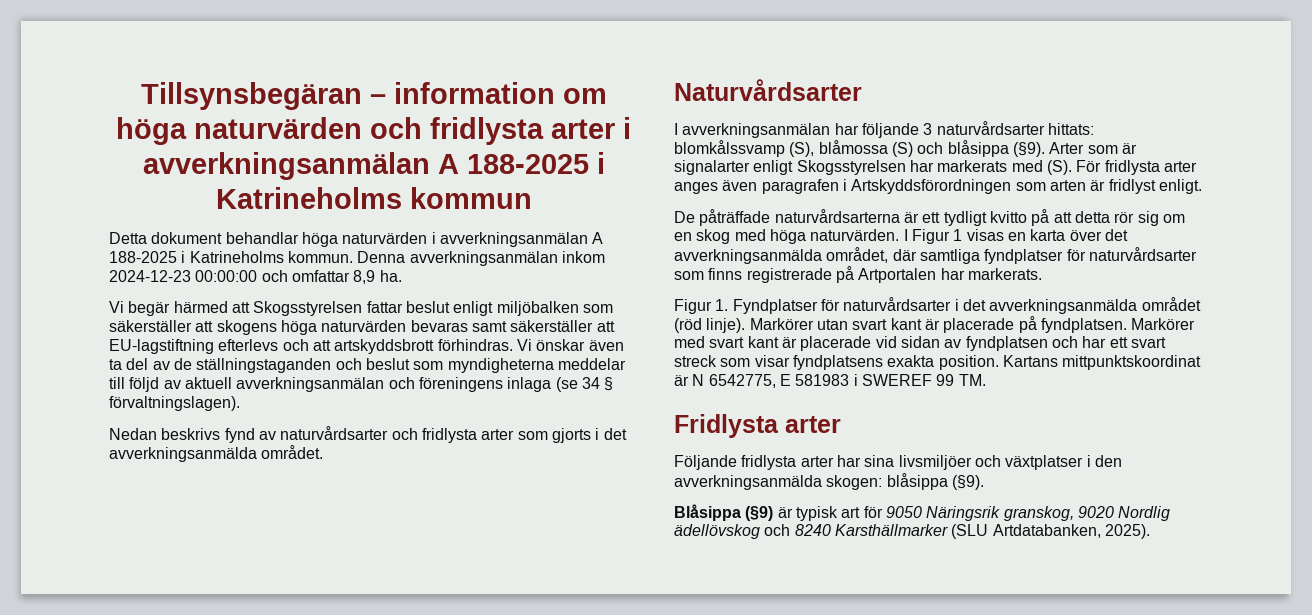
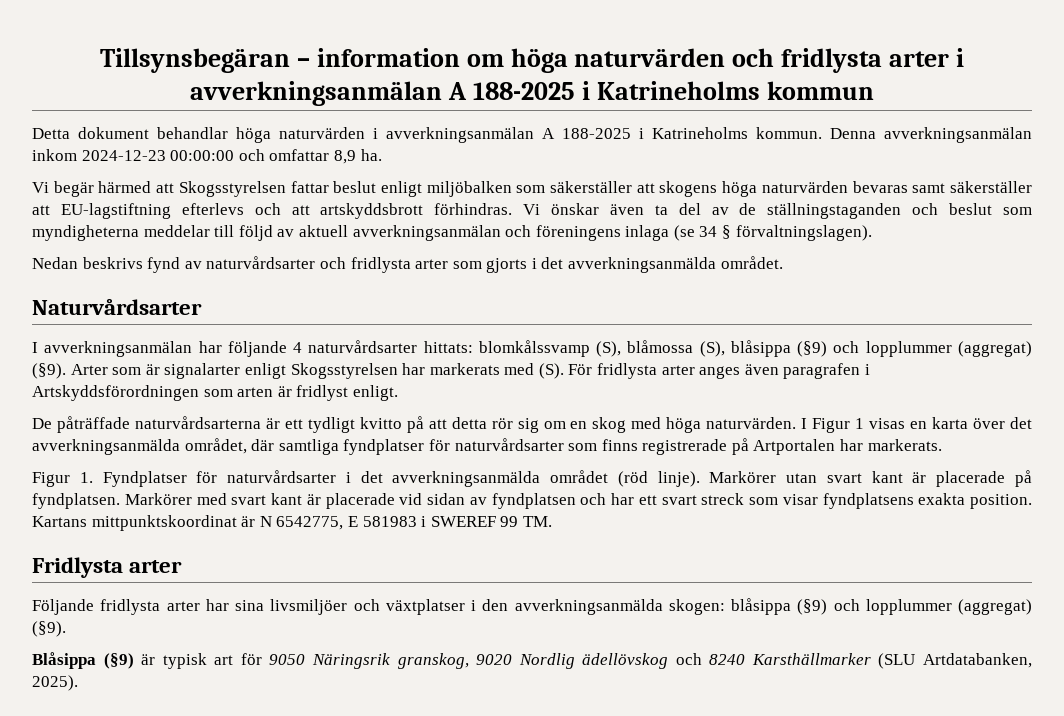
[923,123,933,135] 3 -> [293,342,303,353] 4
[891,140,1009,157] (S) och blåsippa -> [699,340,1032,357] (S), blåsippa (§9) och lopplummer (aggregat)
(948, 481) none -> [797,599,1032,615] (§9) och lopplummer (aggregat)

